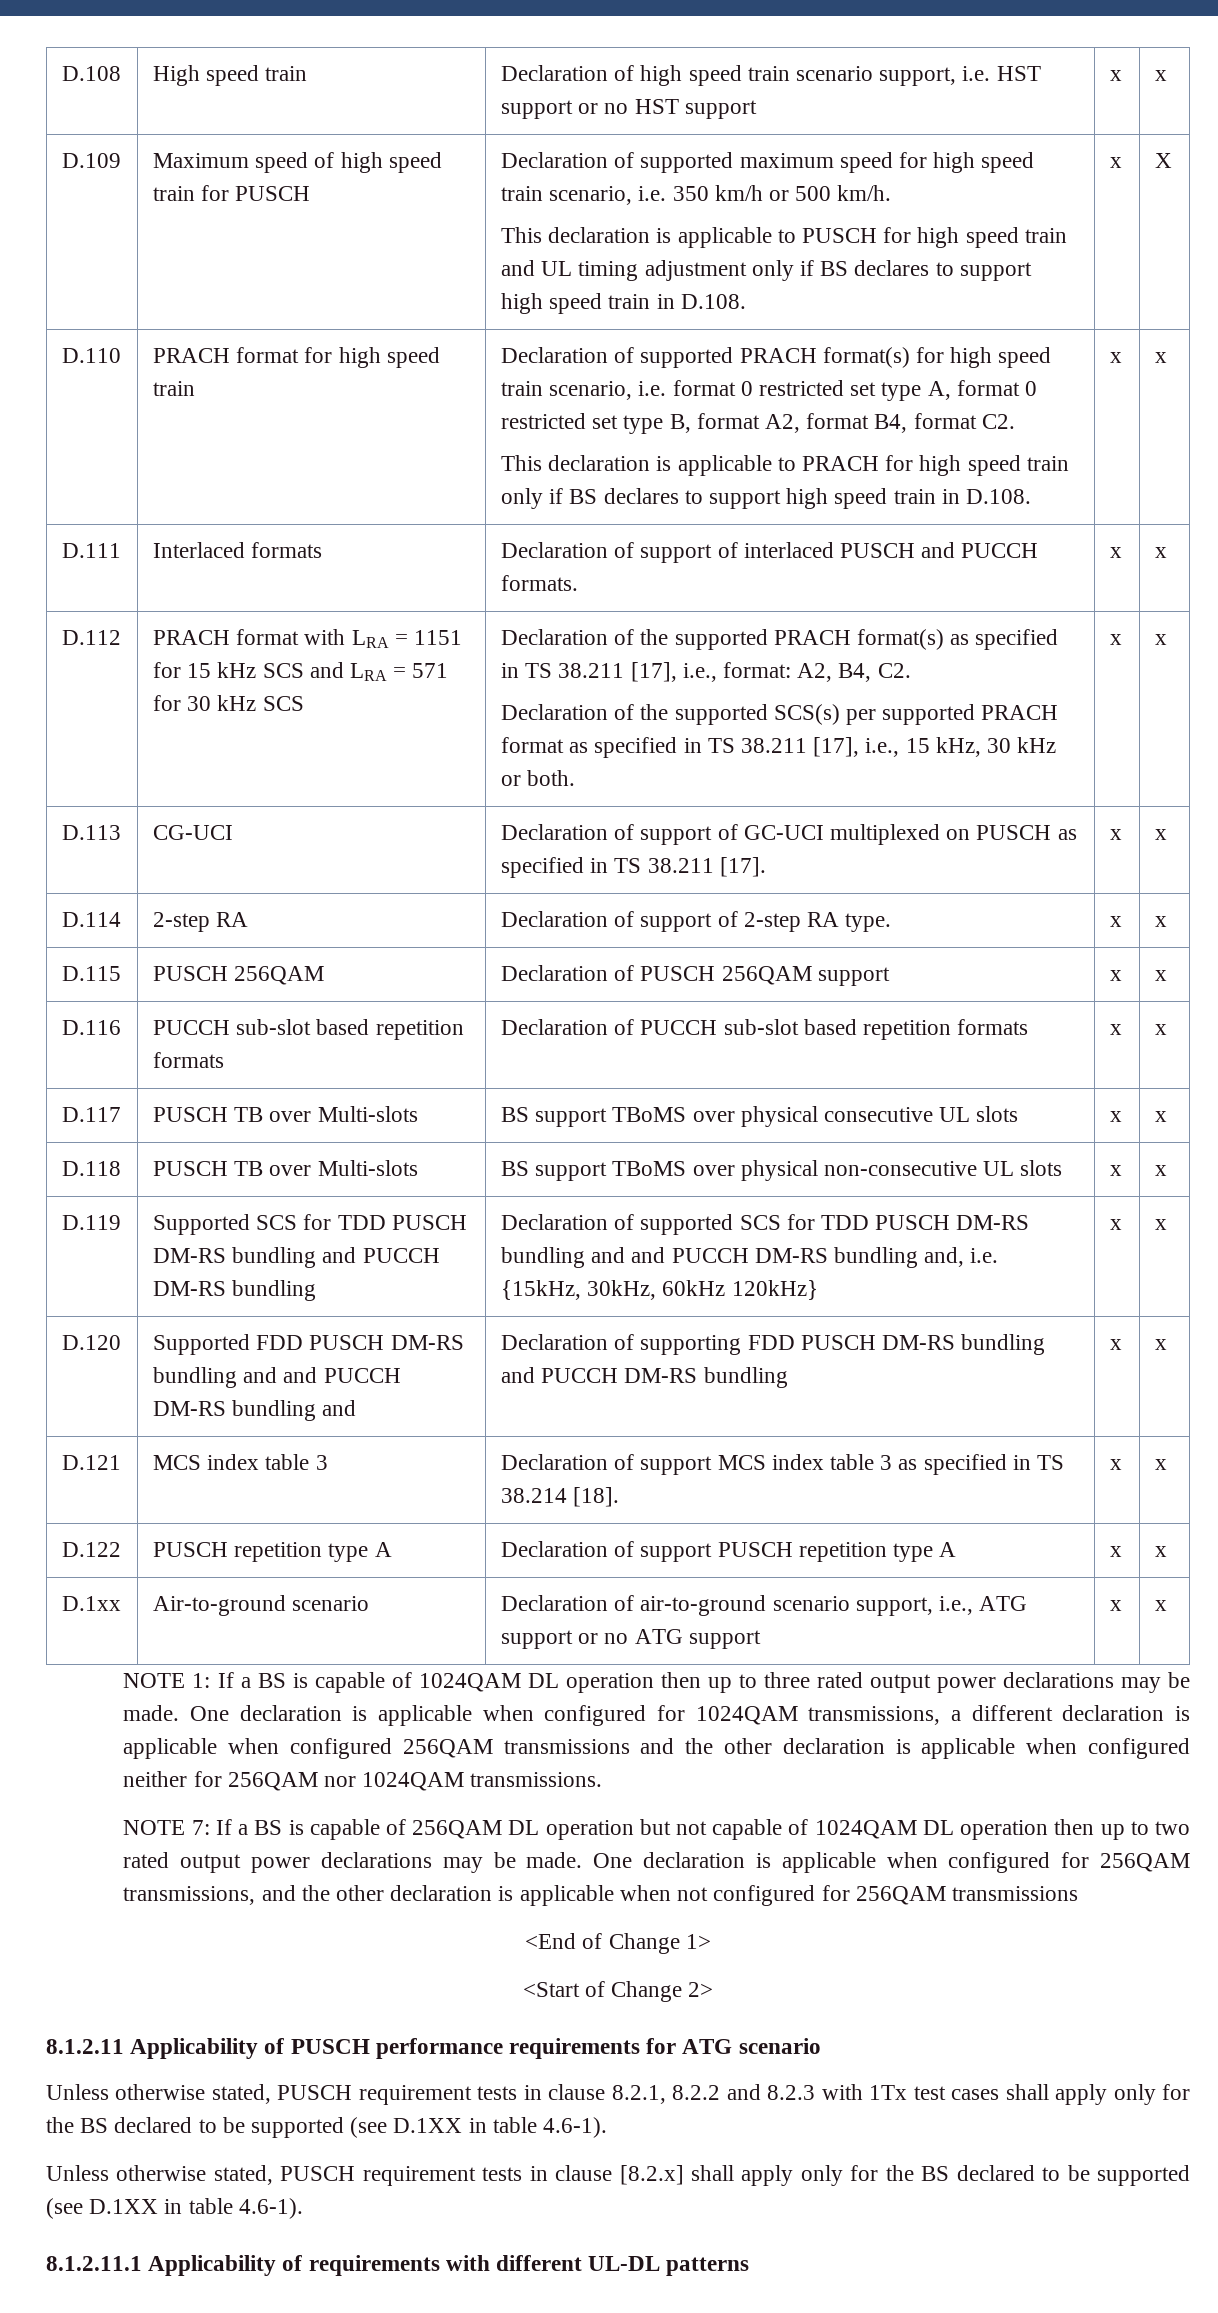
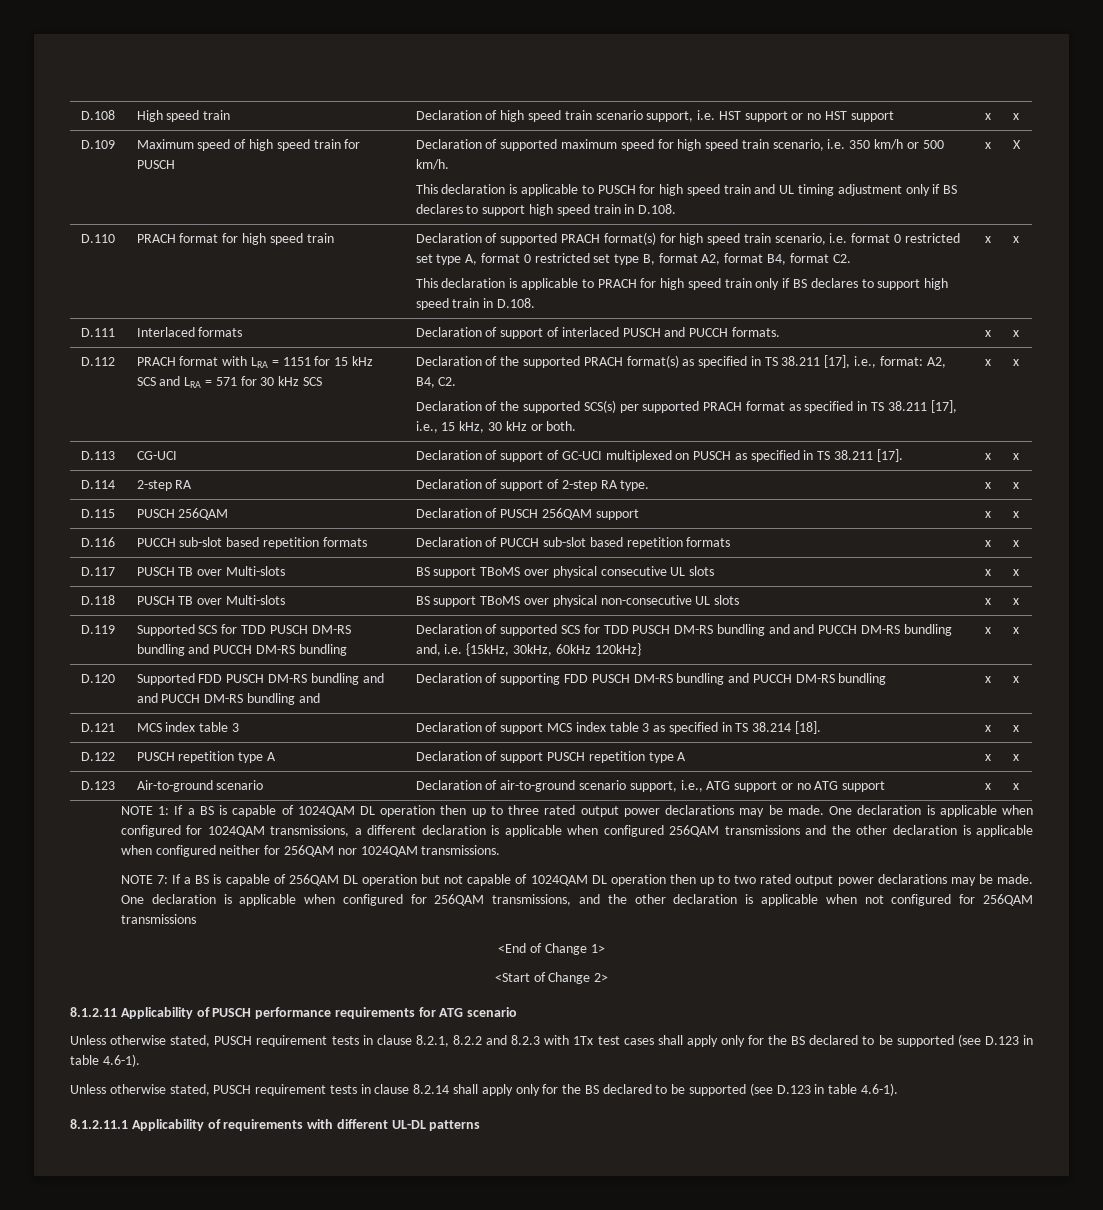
[61,1596,121,1611] D.1xx -> [80,781,115,790] D.123
[393,2118,463,2133] D.1XX -> [984,1036,1019,1045] D.123
[619,2165,684,2185] [8.2.x] -> [413,1084,450,1094] 8.2.14
[89,2199,159,2214] D.1XX -> [776,1085,811,1094] D.123

